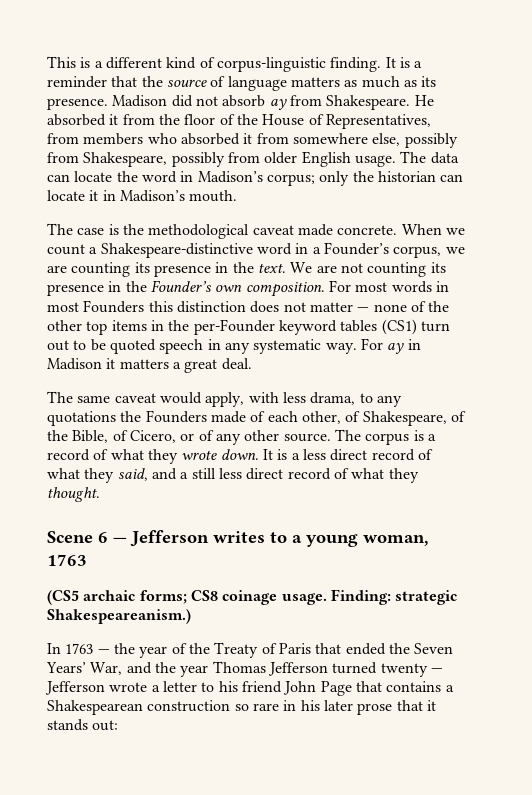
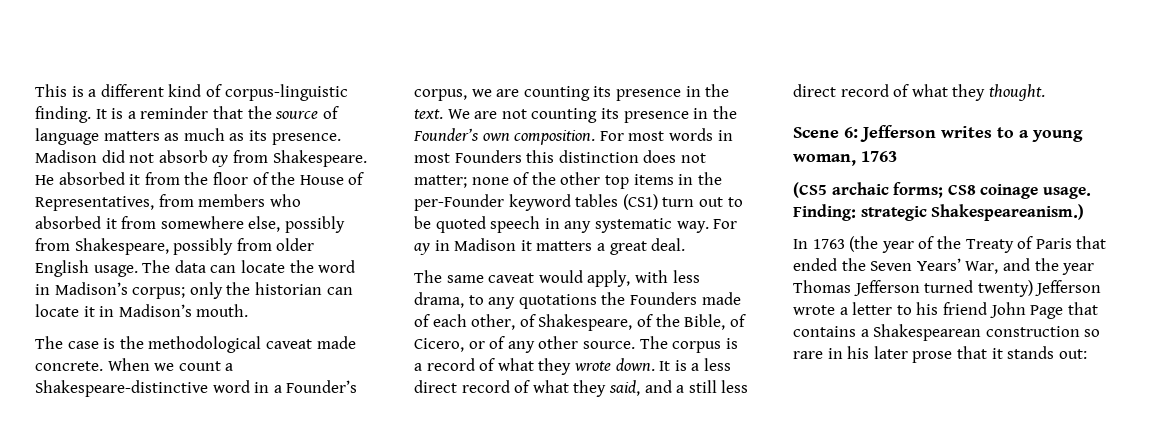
[309,302,370,312] matter — -> [414,175,467,188] matter;
[98,532,127,543] 6 — -> [844,127,858,138] 6:
[97,643,135,654] — the -> [849,236,879,252] (the
[380,663,443,677] twenty — -> [977,280,1033,297] twenty)

